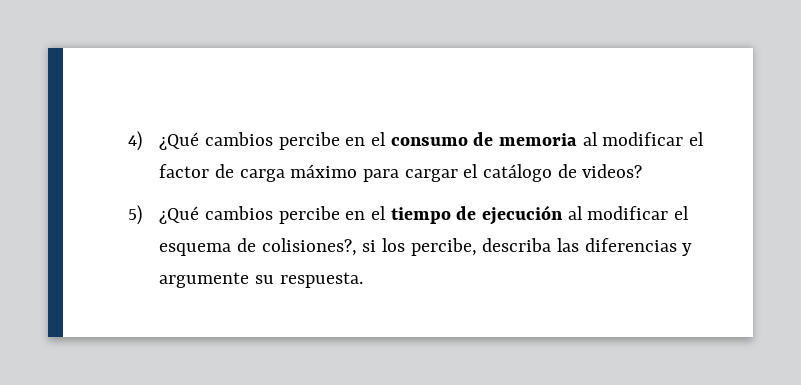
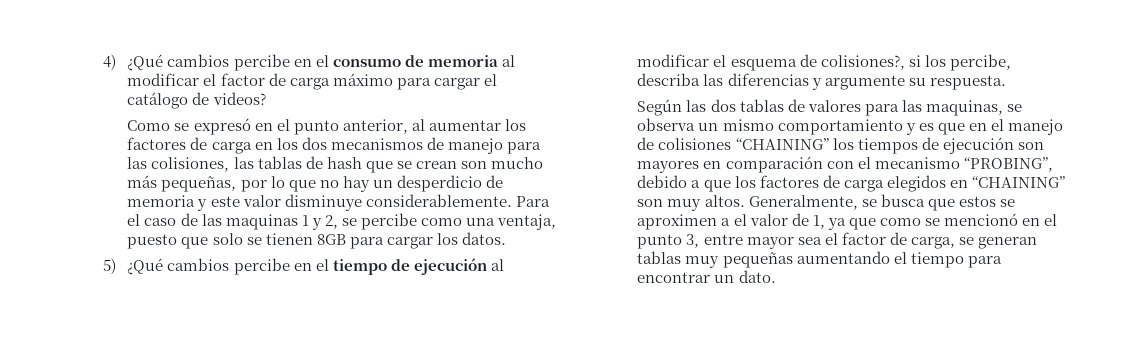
(643, 171) none -> [127,118,526,135] [127,137,541,154] [127,156,543,173] [127,175,503,192] [127,194,550,211] [127,213,556,230] [127,232,506,249] // Como se expresó en el punto anterior, al aumentar los factores de carga en los dos mecanismos de manejo para las colisiones, las tablas de hash que se crean son mucho más pequeñas, por lo que no hay un desperdicio de memoria y este valor disminuye considerablemente. Para el caso de las maquinas 1 y 2, se percibe como una ventaja, puesto que solo se tienen 8GB para cargar los datos.
(363, 280) none -> [637,99,1022,116] [637,118,1063,135] [637,137,1044,154] [637,156,1053,173] [637,175,1065,192] [637,194,1015,211] [637,213,1057,230] [637,232,1037,249] [637,251,1002,268] [637,270,776,283] // Según las dos tablas de valores para las maquinas, se observa un mismo comportamiento y es que en el manejo de colisiones “CHAINING” los tiempos de ejecución son mayores en comparación con el mecanismo “PROBING”, debido a que los factores de carga elegidos en “CHAINING” son muy altos. Generalmente, se busca que estos se aproximen a el valor de 1, ya que como se mencionó en el punto 3, entre mayor sea el factor de carga, se generan tablas muy pequeñas aumentando el tiempo para encontrar un dato.

